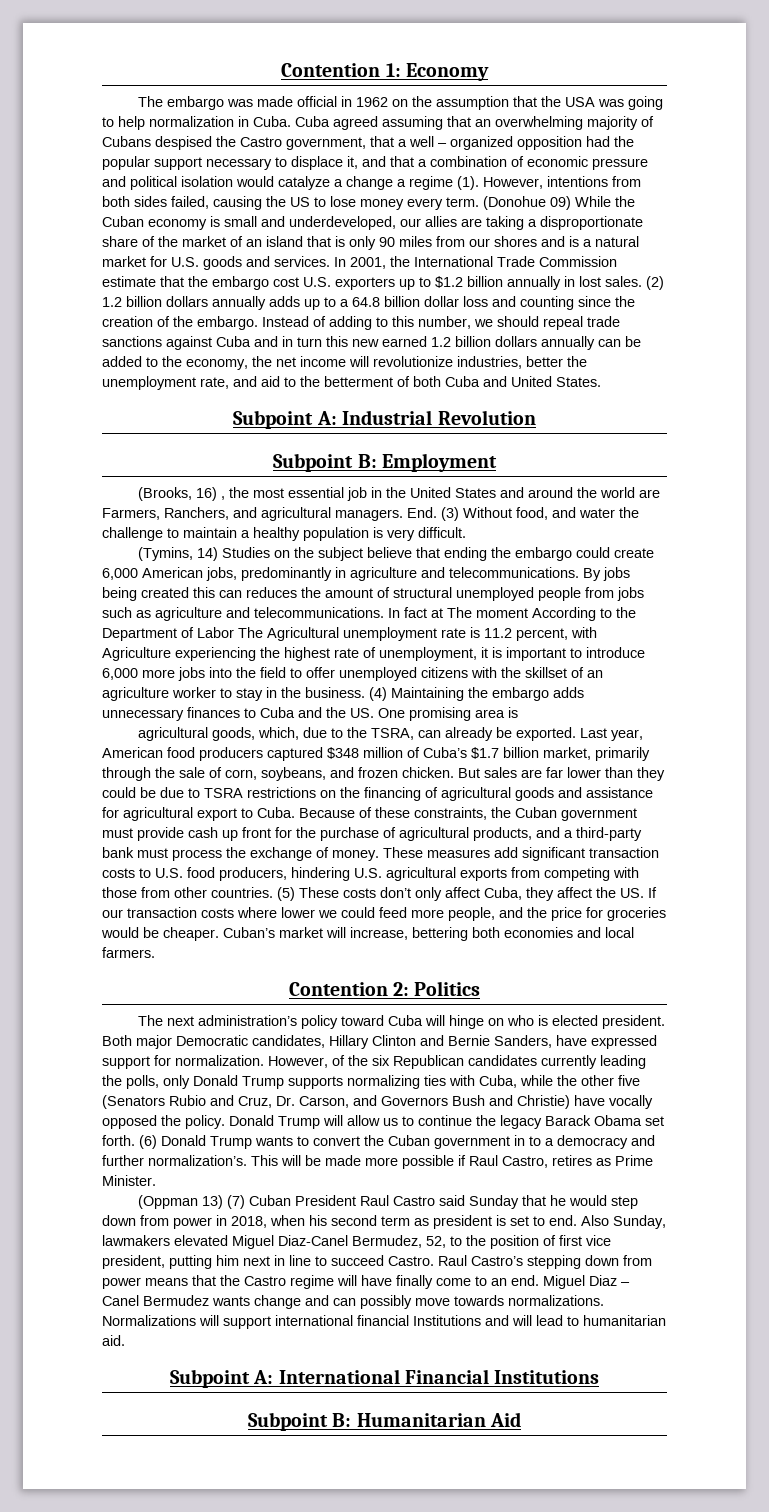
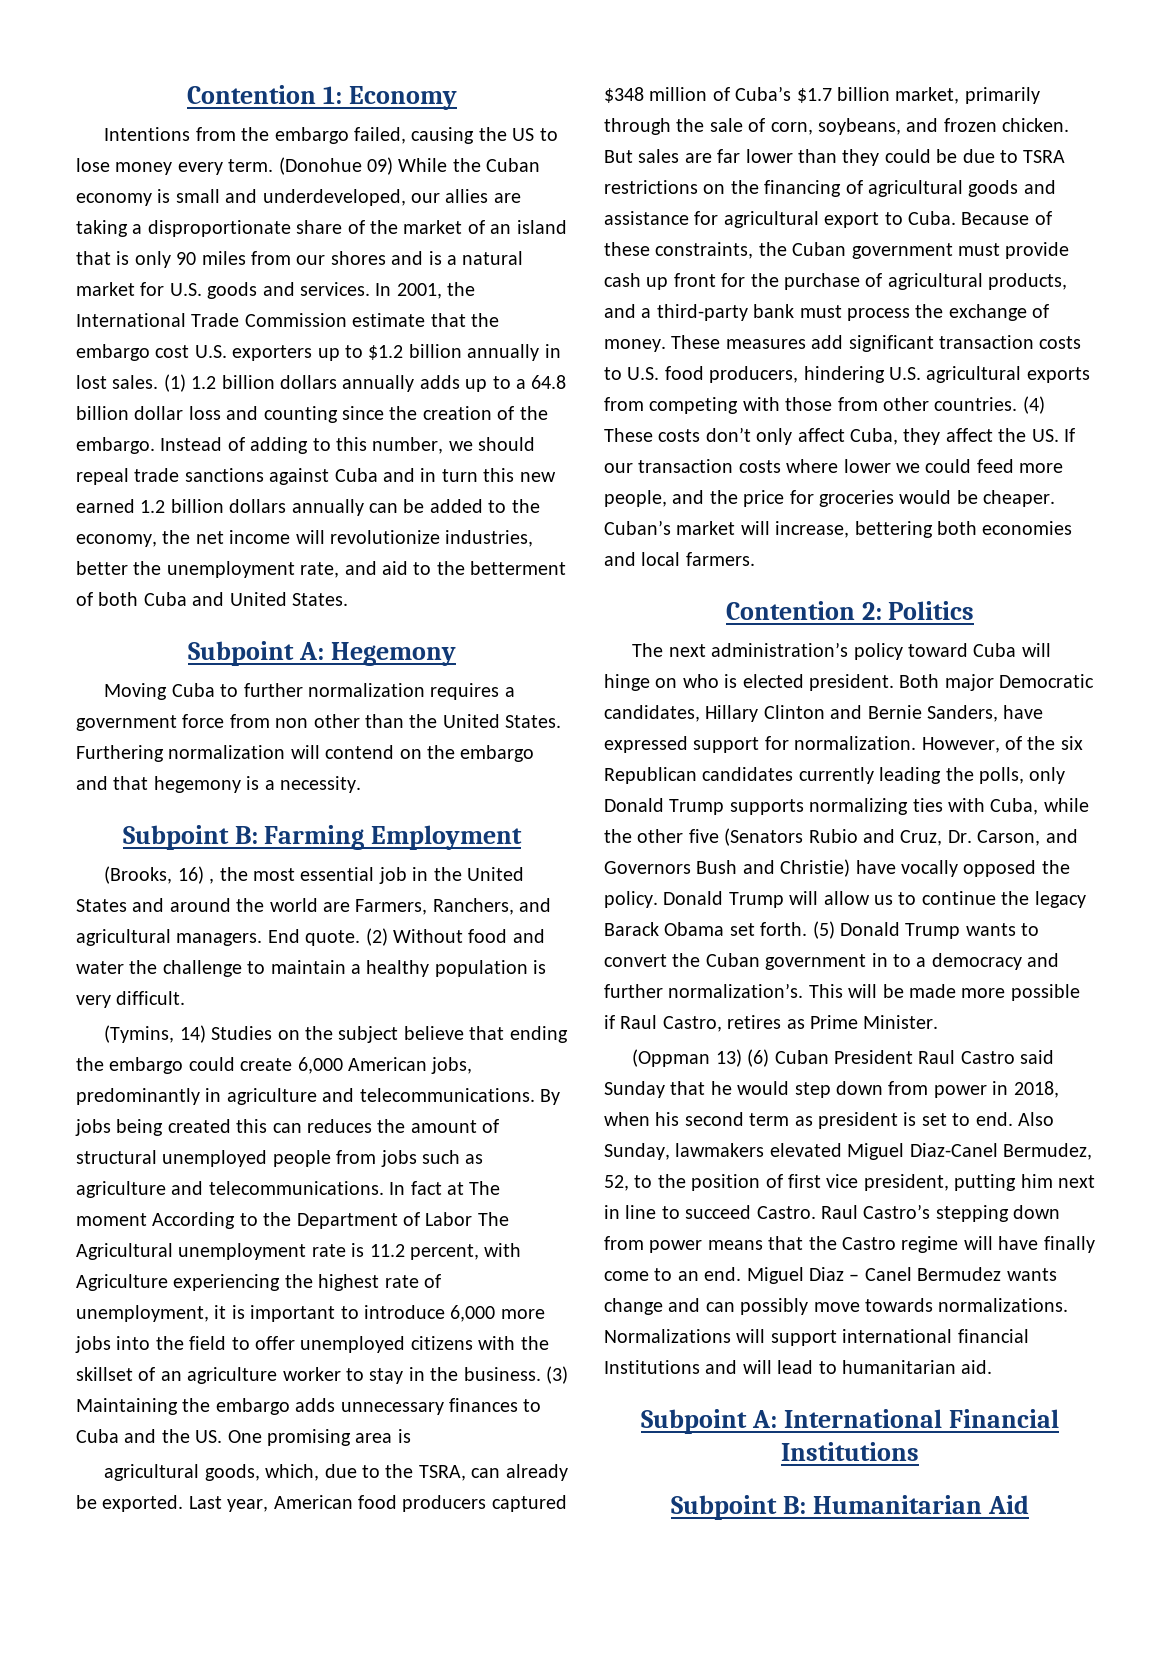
[137,96,663,110] [102,116,654,130] [102,136,634,150] [102,156,648,170] [102,176,641,190] [102,196,167,207] The embargo was made official in 1962 on the assumption that the USA was going to help normalization in Cuba. Cuba agreed assuming that an overwhelming majority of Cubans despised the Castro government, that a well – organized opposition had the popular support necessary to displace it, and that a combination of economic pressure and political isolation would catalyze a change a regime (1). However, intentions from both sides -> [104,127,349,144] Intentions from the embargo
[646,276,664,290] (2) -> [163,374,186,392] (1)
[342,410,536,425] [273,453,377,472] Industrial Revolution // Subpoint B: -> [330,642,456,666] [104,683,515,700] [76,714,562,731] [76,745,535,762] [76,776,361,793] [122,825,365,850] Hegemony // Moving Cuba to further normalization requires a government force from non other than the United States. Furthering normalization will contend on the embargo and that hegemony is a necessity. // Subpoint B: Farming
[407,507,548,521] End. (3) Without food, -> [267,928,508,946] End quote. (2) Without food
[369,687,387,701] (4) -> [545,1366,568,1384] (3)
[277,887,295,901] (5) -> [1022,396,1045,414] (4)
[139,1135,157,1149] (6) -> [812,921,835,939] (5)
[226,1195,245,1209] (7) -> [747,1049,770,1067] (6)

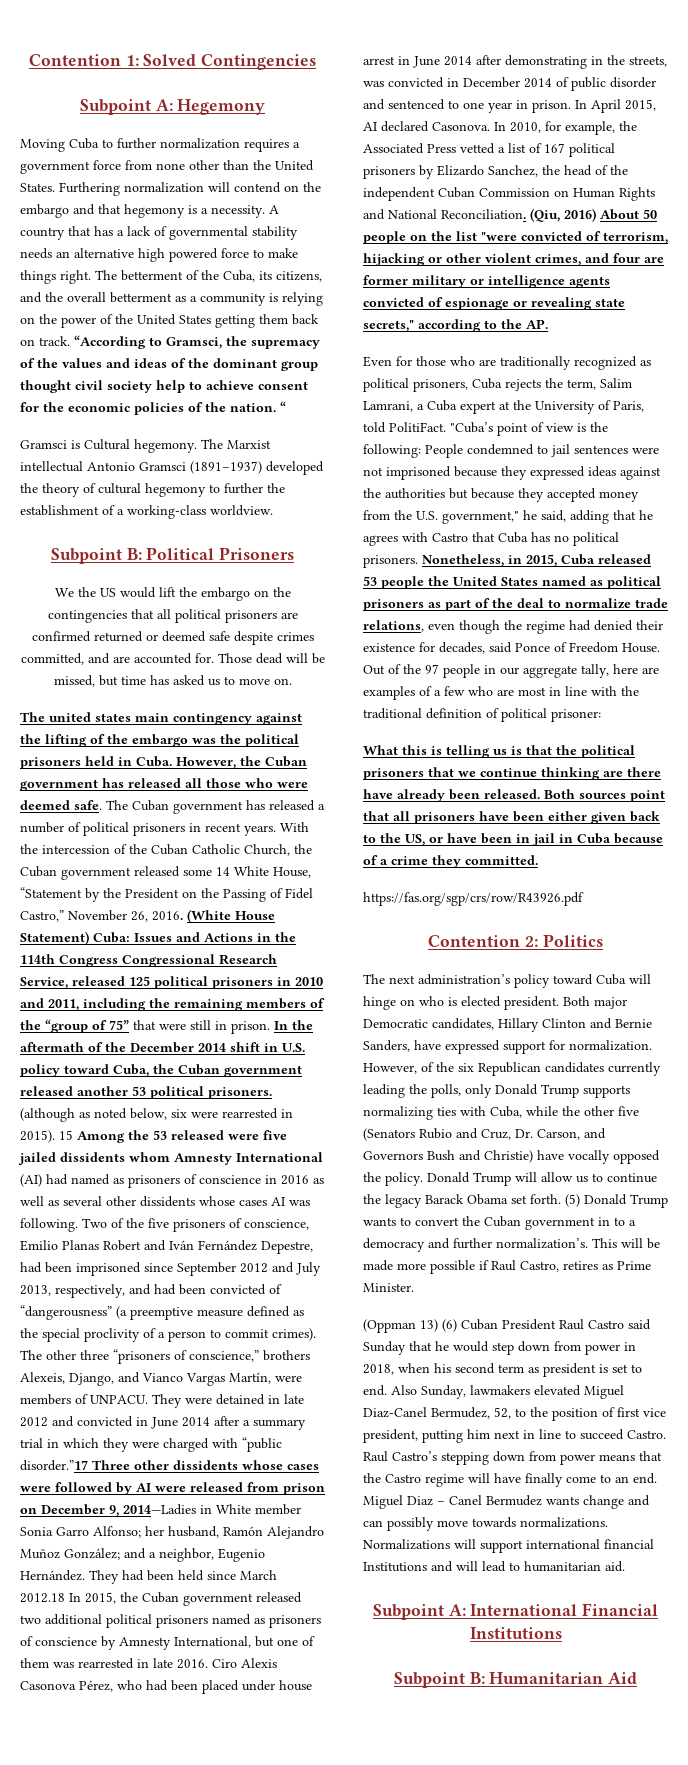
[348,86,457,110] [104,127,558,144] [76,157,541,175] [76,189,521,206] [76,220,567,237] [76,251,524,268] [76,282,476,299] [76,313,499,327] [76,344,561,361] [76,374,567,392] [76,406,548,423] [76,437,536,454] [76,468,556,485] [76,499,540,516] [76,530,534,547] [76,561,567,578] [76,592,348,606] Economy // Intentions from the embargo failed, causing the US to lose money every term. (Donohue 09) While the Cuban economy is small and underdeveloped, our allies are taking a disproportionate share of the market of an island that is only 90 miles from our shores and is a natural market for U.S. goods and services. In 2001, the International Trade Commission estimate that the embargo cost U.S. exporters up to $1.2 billion annually in lost sales. (1) 1.2 billion dollars annually adds up to a 64.8 billion dollar loss and counting since the creation of the embargo. Instead of adding to this number, we should repeal trade sanctions against Cuba and in turn this new earned 1.2 billion dollars annually can be added to the economy, the net income will revolutionize industries, better the unemployment rate, and aid to the betterment of both Cuba and United States. -> [143,54,317,70] Solved Contingencies
[229,714,309,728] from non -> [125,160,185,170] from none
[122,825,523,850] [104,866,525,884] [76,898,552,915] [76,928,545,946] [76,960,547,977] [76,991,186,1008] [104,1025,568,1043] [76,1057,473,1074] [76,1088,560,1105] [75,1119,500,1136] [76,1150,484,1167] [76,1181,501,1198] [76,1212,509,1229] [76,1243,522,1260] [76,1274,441,1291] [76,1305,545,1322] [75,1336,549,1353] [76,1366,568,1384] [76,1398,542,1415] [76,1429,411,1446] [104,1464,568,1481] [76,1495,567,1512] [604,86,1040,104] [604,118,1070,135] [604,149,1066,166] [604,180,1056,197] [604,211,1052,228] [604,242,1070,259] [604,273,1068,290] [604,304,1050,321] [604,335,1082,352] [604,366,1090,383] [604,396,1045,414] [604,427,1075,445] [604,459,1064,473] [604,490,1056,507] [604,520,1073,538] [604,552,755,566] // Subpoint B: Farming Employment // (Brooks, 16) , the most essential job in the United States and around the world are Farmers, Ranchers, and agricultural managers. End quote. (2) Without food and water the challenge to maintain a healthy population is very difficult. // (Tymins, 14) Studies on the subject believe that ending the embargo could create 6,000 American jobs, predominantly in agriculture and telecommunications. By jobs being created this can reduces the amount of structural unemployed people from jobs such as agriculture and telecommunications. In fact at The moment According to the Department of Labor The Agricultural unemployment rate is 11.2 percent, with Agriculture experiencing the highest rate of unemployment, it is important to introduce 6,000 more jobs into the field to offer unemployed citizens with the skillset of an agriculture worker to stay in the business. (3) Maintaining the embargo adds unnecessary finances to Cuba and the US. One promising area is // agricultural goods, which, due to the TSRA, can already be exported. Last year, American food producers captured $348 million of Cuba’s $1.7 billion market, primarily through the sale of corn, soybeans, and frozen chicken. But sales are far lower than they could be due to TSRA restrictions on the financing of agricultural goods and assistance for agricultural export to Cuba. Because of these constraints, the Cuban government must provide cash up front for the purchase of agricultural products, and a third-party bank must process the exchange of money. These measures add significant transaction costs to U.S. food producers, hindering U.S. agricultural exports from competing with those from other countries. (4) These costs don’t only affect Cuba, they affect the US. If our transaction costs where lower we could feed more people, and the price for groceries would be cheaper. Cuban’s market will increase, bettering both economies and local farmers. -> [269,205,279,214] [20,226,298,240] [20,248,298,262] [20,270,322,284] [20,292,323,306] [20,314,319,328] [20,335,320,349] [20,358,318,371] [20,380,308,393] [20,401,286,415] [20,439,271,453] [20,461,324,475] [20,483,285,497] [20,505,273,519] [50,547,295,564] [54,587,291,601] [47,609,298,623] [31,631,314,645] [20,653,325,665] [53,675,292,687] [20,712,302,725] [20,734,299,747] [20,756,307,769] [20,778,308,791] [20,800,325,814] [20,822,309,836] [20,844,312,856] [20,866,311,880] [20,887,313,902] [20,909,275,923] [20,931,296,945] [20,954,277,967] [20,976,323,989] [20,998,325,1011] [20,1019,313,1034] [20,1042,305,1053] [20,1064,302,1077] [20,1086,272,1099] [20,1108,293,1122] [20,1130,287,1143] [18,1152,323,1165] [20,1174,324,1188] [20,1196,310,1207] [20,1218,309,1232] [20,1240,313,1254] [20,1262,321,1276] [20,1284,282,1298] [20,1305,304,1320] [20,1328,316,1342] [20,1349,310,1364] [20,1372,302,1386] [20,1394,304,1408] [20,1416,306,1430] [20,1437,282,1452] [20,1460,319,1471] [20,1482,325,1495] [20,1504,301,1517] [20,1526,324,1539] [20,1548,265,1562] [20,1570,277,1584] [20,1592,302,1606] [20,1614,321,1628] [20,1636,315,1650] [20,1658,277,1669] [20,1680,312,1694] [363,55,667,69] [363,77,656,91] [363,99,656,113] [363,121,637,135] [363,143,615,157] [363,165,628,179] [363,187,655,201] [363,208,657,222] [363,231,668,244] [363,253,664,266] [363,275,610,288] [363,297,625,310] [363,319,548,332] [363,356,651,370] [363,378,632,392] [363,400,644,414] [363,422,608,436] [363,444,659,458] [363,466,661,480] [363,488,639,502] [363,510,653,524] [363,532,619,546] [363,554,651,568] [363,576,661,589] [363,598,668,611] [363,620,663,634] [363,642,660,654] [363,664,659,678] [363,686,639,700] [363,708,601,722] [363,745,635,758] [363,767,661,780] [363,789,665,802] [363,811,660,824] [363,833,663,846] [363,855,538,868] [363,892,584,906] A country that has a lack of governmental stability needs an alternative high powered force to make things right. The betterment of the Cuba, its citizens, and the overall betterment as a community is relying on the power of the United States getting them back on track. “According to Gramsci, the supremacy of the values and ideas of the dominant group thought civil society help to achieve consent for the economic policies of the nation. “ // Gramsci is Cultural hegemony. The Marxist intellectual Antonio Gramsci (1891–1937) developed the theory of cultural hegemony to further the establishment of a working-class worldview. // Subpoint B: Political Prisoners // We the US would lift the embargo on the contingencies that all political prisoners are confirmed returned or deemed safe despite crimes committed, and are accounted for. Those dead will be missed, but time has asked us to move on. // The united states main contingency against the lifting of the embargo was the political prisoners held in Cuba. However, the Cuban government has released all those who were deemed safe. The Cuban government has released a number of political prisoners in recent years. With the intercession of the Cuban Catholic Church, the Cuban government released some 14 White House, “Statement by the President on the Passing of Fidel Castro,” November 26, 2016. (White House Statement) Cuba: Issues and Actions in the 114th Congress Congressional Research Service, released 125 political prisoners in 2010 and 2011, including the remaining members of the “group of 75” that were still in prison. In the aftermath of the December 2014 shift in U.S. policy toward Cuba, the Cuban government released another 53 political prisoners. (although as noted below, six were rearrested in 2015). 15 Among the 53 released were five jailed dissidents whom Amnesty International (AI) had named as prisoners of conscience in 2016 as well as several other dissidents whose cases AI was following. Two of the five prisoners of conscience, Emilio Planas Robert and Iván Fernández Depestre, had been imprisoned since September 2012 and July 2013, respectively, and had been convicted of “dangerousness” (a preemptive measure defined as the special proclivity of a person to commit crimes). The other three “prisoners of conscience,” brothers Alexeis, Django, and Vianco Vargas Martín, were members of UNPACU. They were detained in late 2012 and convicted in June 2014 after a summary trial in which they were charged with “public disorder.”17 Three other dissidents whose cases were followed by AI were released from prison on December 9, 2014—Ladies in White member Sonia Garro Alfonso; her husband, Ramón Alejandro Muñoz González; and a neighbor, Eugenio Hernández. They had been held since March 2012.18 In 2015, the Cuban government released two additional political prisoners named as prisoners of conscience by Amnesty International, but one of them was rearrested in late 2016. Ciro Alexis Casonova Pérez, who had been placed under house arrest in June 2014 after demonstrating in the streets, was convicted in December 2014 of public disorder and sentenced to one year in prison. In April 2015, AI declared Casonova. In 2010, for example, the Associated Press vetted a list of 167 political prisoners by Elizardo Sanchez, the head of the independent Cuban Commission on Human Rights and National Reconciliation. (Qiu, 2016) About 50 people on the list "were convicted of terrorism, hijacking or other violent crimes, and four are former military or intelligence agents convicted of espionage or revealing state secrets," according to the AP. // Even for those who are traditionally recognized as political prisoners, Cuba rejects the term, Salim Lamrani, a Cuba expert at the University of Paris, told PolitiFact. "Cuba’s point of view is the following: People condemned to jail sentences were not imprisoned because they expressed ideas against the authorities but because they accepted money from the U.S. government," he said, adding that he agrees with Castro that Cuba has no political prisoners. Nonetheless, in 2015, Cuba released 53 people the United States named as political prisoners as part of the deal to normalize trade relations, even though the regime had denied their existence for decades, said Ponce of Freedom House. Out of the 97 people in our aggregate tally, here are examples of a few who are most in line with the traditional definition of political prisoner: // What this is telling us is that the political prisoners that we continue thinking are there have already been released. Both sources point that all prisoners have been either given back to the US, or have been in jail in Cuba because of a crime they committed. // https://fas.org/sgp/crs/row/R43926.pdf

